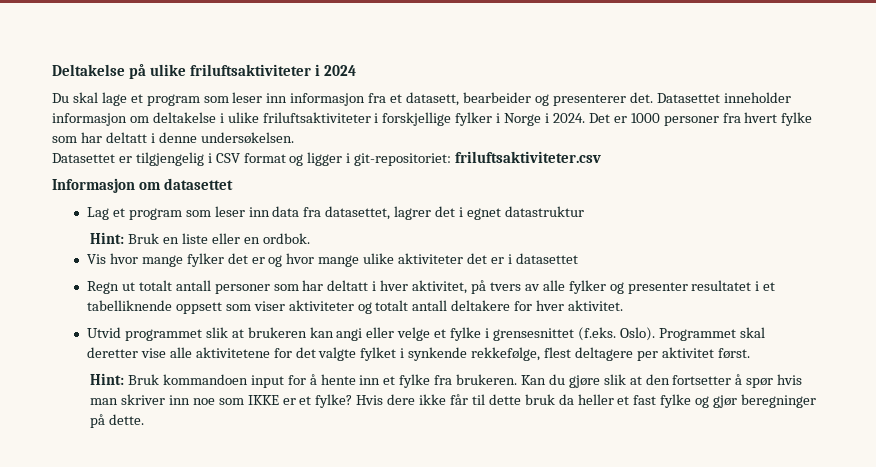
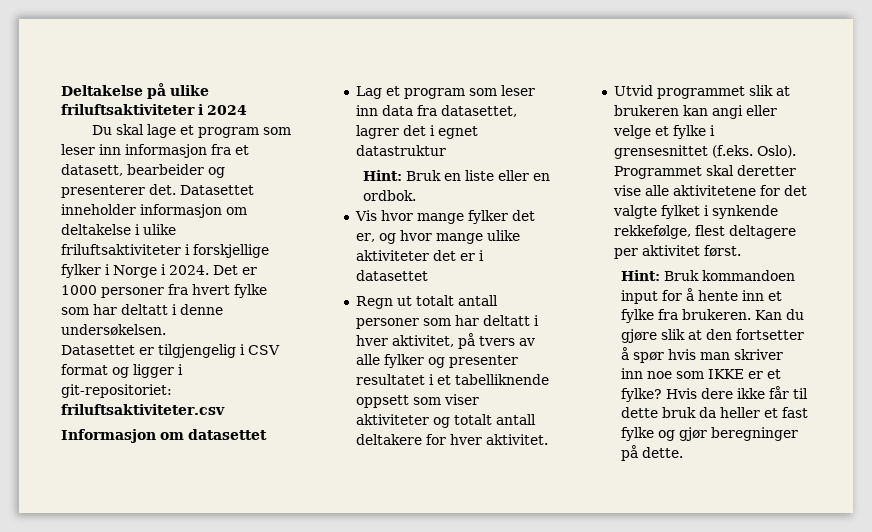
[251,257,265,264] er -> [355,233,375,242] er,

